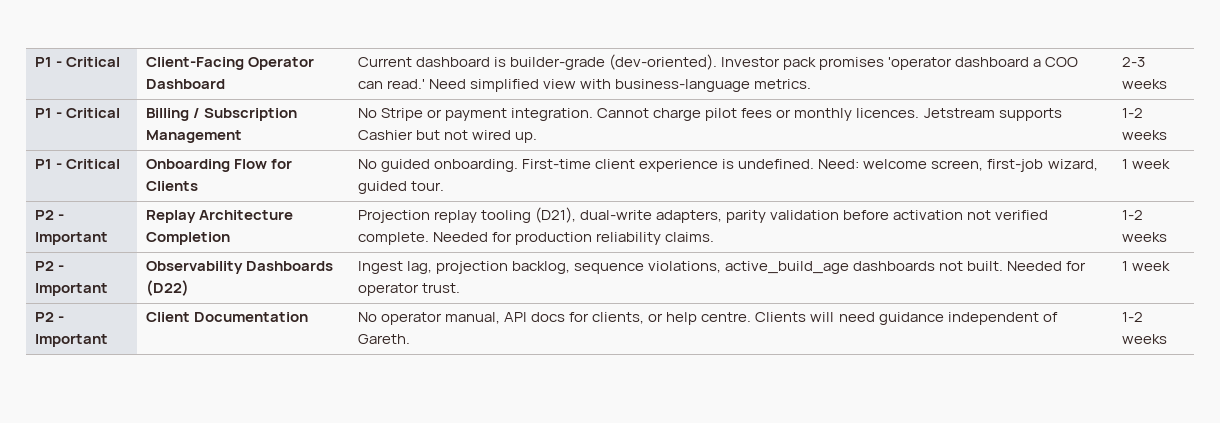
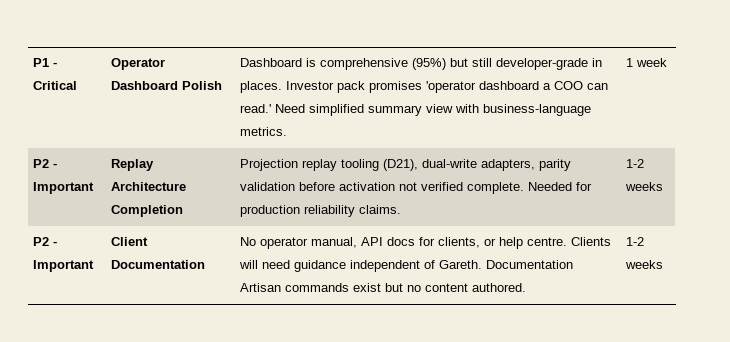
[34,57,121,67] [145,57,244,70] P1 - Critical | Client-Facing -> [33,58,58,67] [33,81,78,90] P1 - Critical |
[357,54,718,70] | Current dashboard is builder-grade (dev-oriented). -> [182,81,223,90] [240,58,603,70] [240,81,283,93] Polish | Dashboard is comprehensive (95%) but still developer-grade in places.
(540, 85) none -> [368,105,423,116] summary
[1121,57,1145,67] [1121,79,1167,89] [34,108,121,118] [145,108,298,121] [145,130,242,143] [357,108,1062,121] [357,130,538,143] [1121,108,1143,118] [1121,130,1167,140] [34,159,121,169] [145,159,293,172] [145,181,198,191] [357,159,1098,172] [357,181,444,194] | 2-3 weeks // P1 - Critical | Billing / Subscription Management | No Stripe or payment integration. Cannot charge pilot fees or monthly licences. Jetstream supports Cashier but not wired up. | 1-2 weeks // P1 - Critical | Onboarding Flow for Clients | No guided onboarding. First-time client experience is undefined. Need: welcome screen, first-job wizard, guided tour. -> (288, 131) none
[34,261,64,271] [34,283,108,296] [145,261,333,274] [145,280,189,296] [357,261,1087,274] [357,283,460,296] [1121,261,1170,271] // P2 - Important | Observability Dashboards (D22) | Ingest lag, projection backlog, sequence violations, active_build_age dashboards not built. Needed for operator trust. | 1 week -> (664, 186) none
(410, 339) none -> [486,260,574,269] [240,283,527,292] Documentation Artisan commands exist but no content authored.

